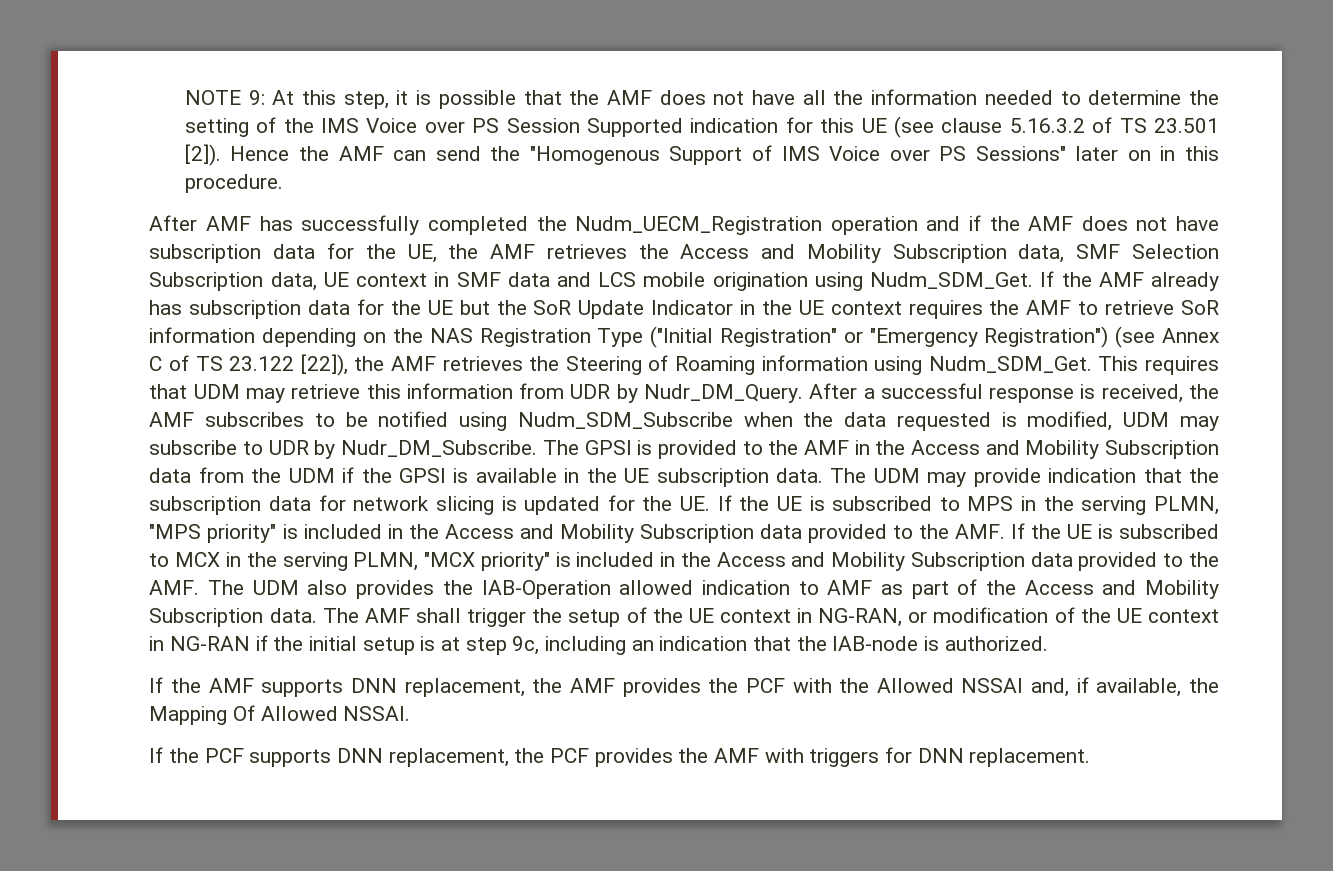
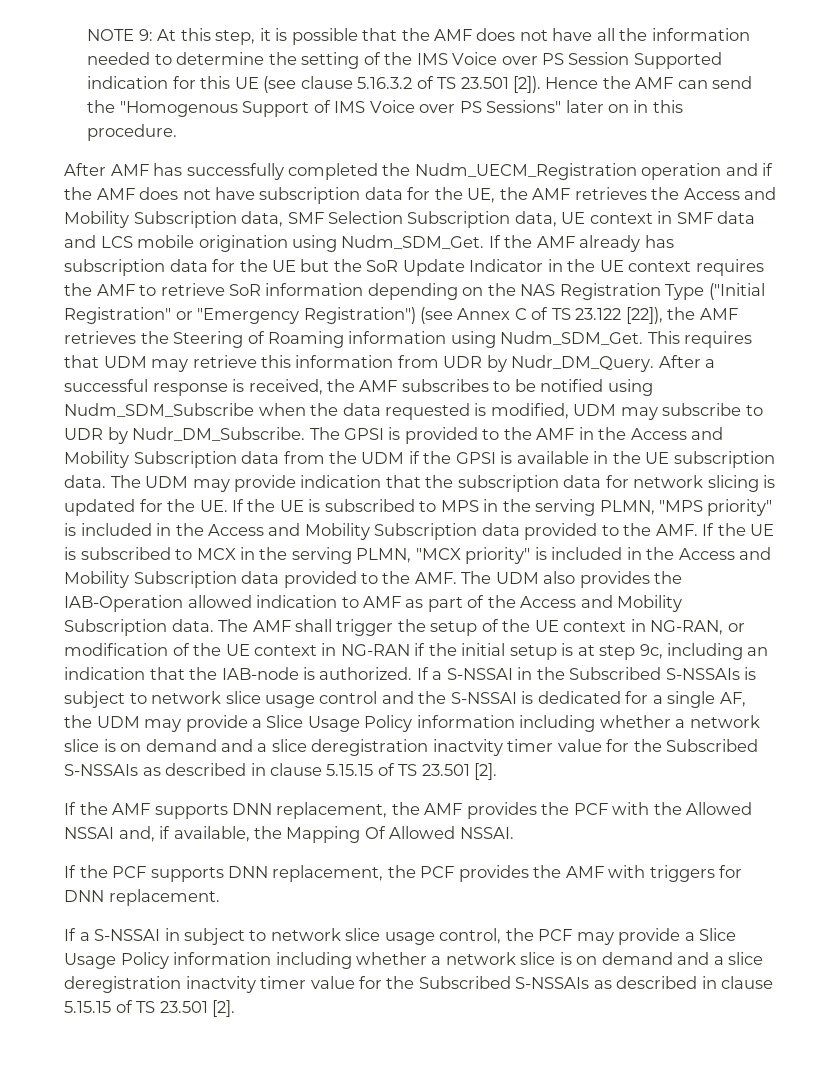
(1048, 643) none -> [416,667,757,680] [64,691,746,708] [64,715,760,732] [64,739,759,756] [64,763,498,780] If a S-NSSAI in the Subscribed S-NSSAIs is subject to network slice usage control and the S-NSSAI is dedicated for a single AF, the UDM may provide a Slice Usage Policy information including whether a network slice is on demand and a slice deregistration inactvity timer value for the Subscribed S-NSSAIs as described in clause 5.15.15 of TS 23.501 [2].
(1091, 757) none -> [64,928,737,945] [64,952,764,969] [64,976,774,993] [64,1000,236,1017] // If a S-NSSAI in subject to network slice usage control, the PCF may provide a Slice Usage Policy information including whether a network slice is on demand and a slice deregistration inactvity timer value for the Subscribed S-NSSAIs as described in clause 5.15.15 of TS 23.501 [2].

